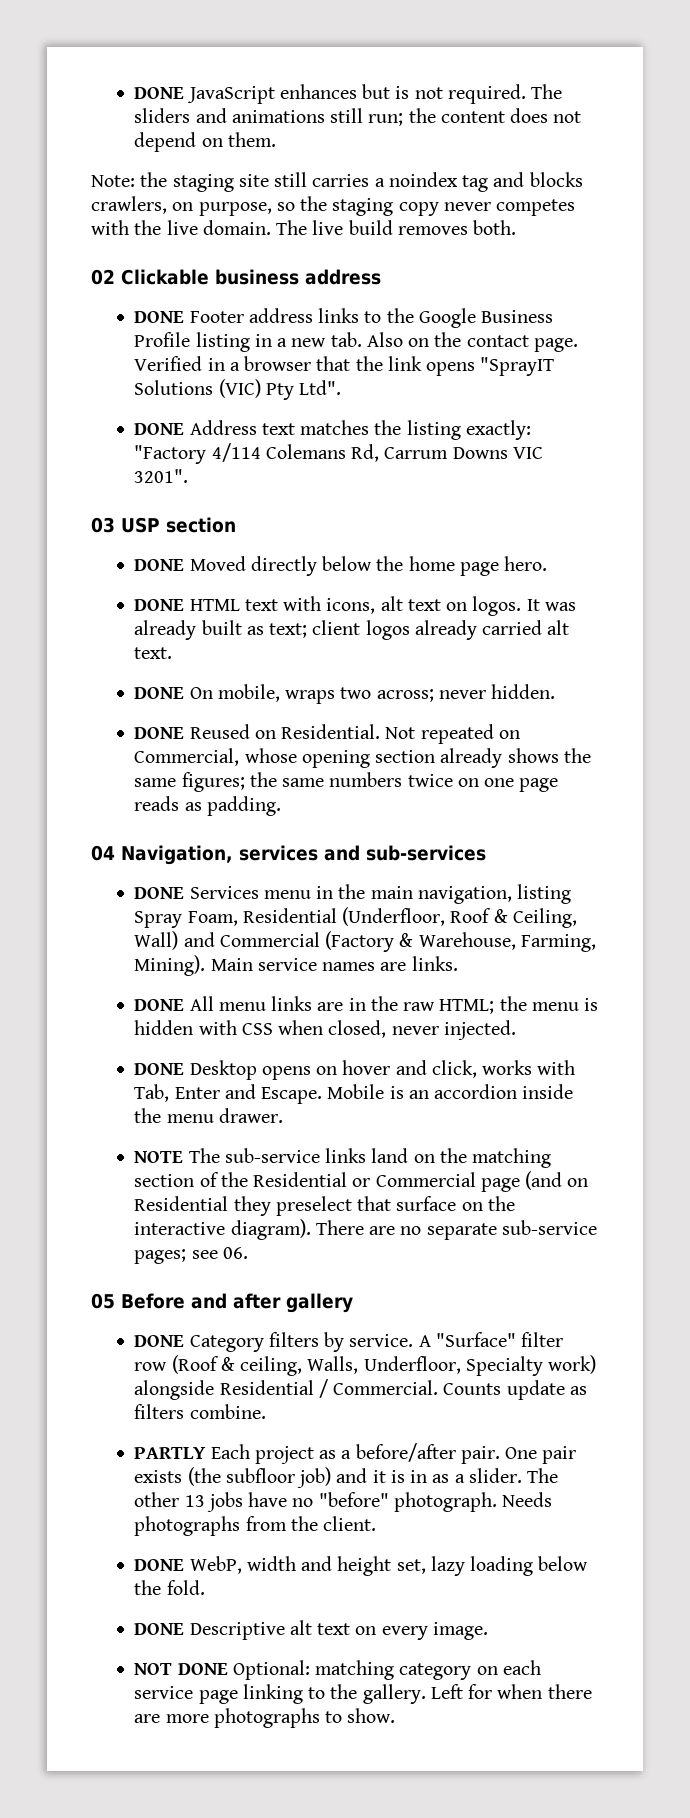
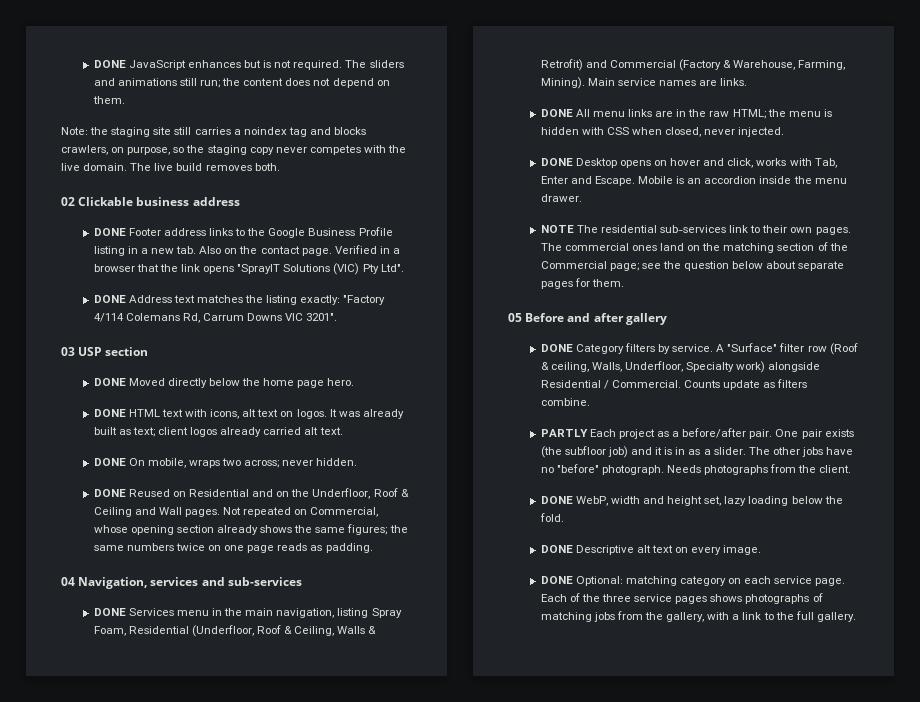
[281,724,381,739] Residential. -> [189,488,409,499] [93,507,221,517] Residential and on the Underfloor, Roof & Ceiling and Wall pages.
[134,931,179,950] Wall) -> [337,626,377,634] [540,59,583,71] Walls & Retrofit)
[224,1148,367,1163] sub-service links -> [600,225,851,235] [540,243,657,251] residential sub-services link to their own pages. The commercial ones
[253,1171,589,1192] [134,1196,515,1216] [134,1219,597,1240] [134,1247,248,1264] Residential or Commercial page (and on Residential they preselect that surface on the interactive diagram). There are no separate sub-service pages; see 06. -> [540,261,845,271] [540,278,624,289] Commercial page; see the question below about separate pages for them.
[184,1495,205,1507] 13 -> (800, 451) none
[134,1663,173,1675] NOT -> (762, 550) none
[198,1684,592,1704] [134,1708,396,1728] page linking to the gallery. Left for when there are more photographs to show. -> [815,578,846,586] [540,593,823,604] [540,611,856,622] page. Each of the three service pages shows photographs of matching jobs from the gallery, with a link to the full gallery.

